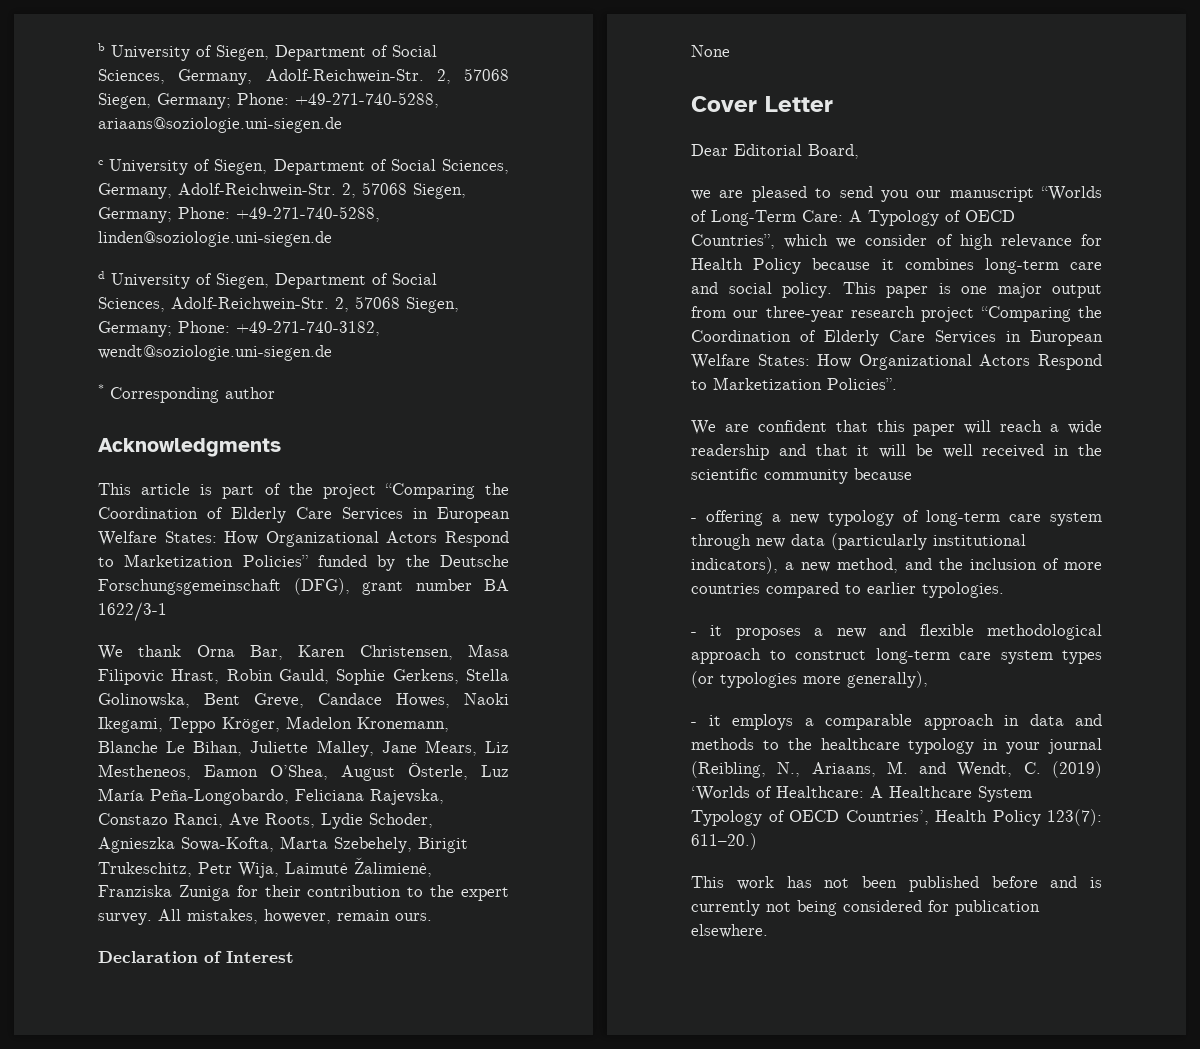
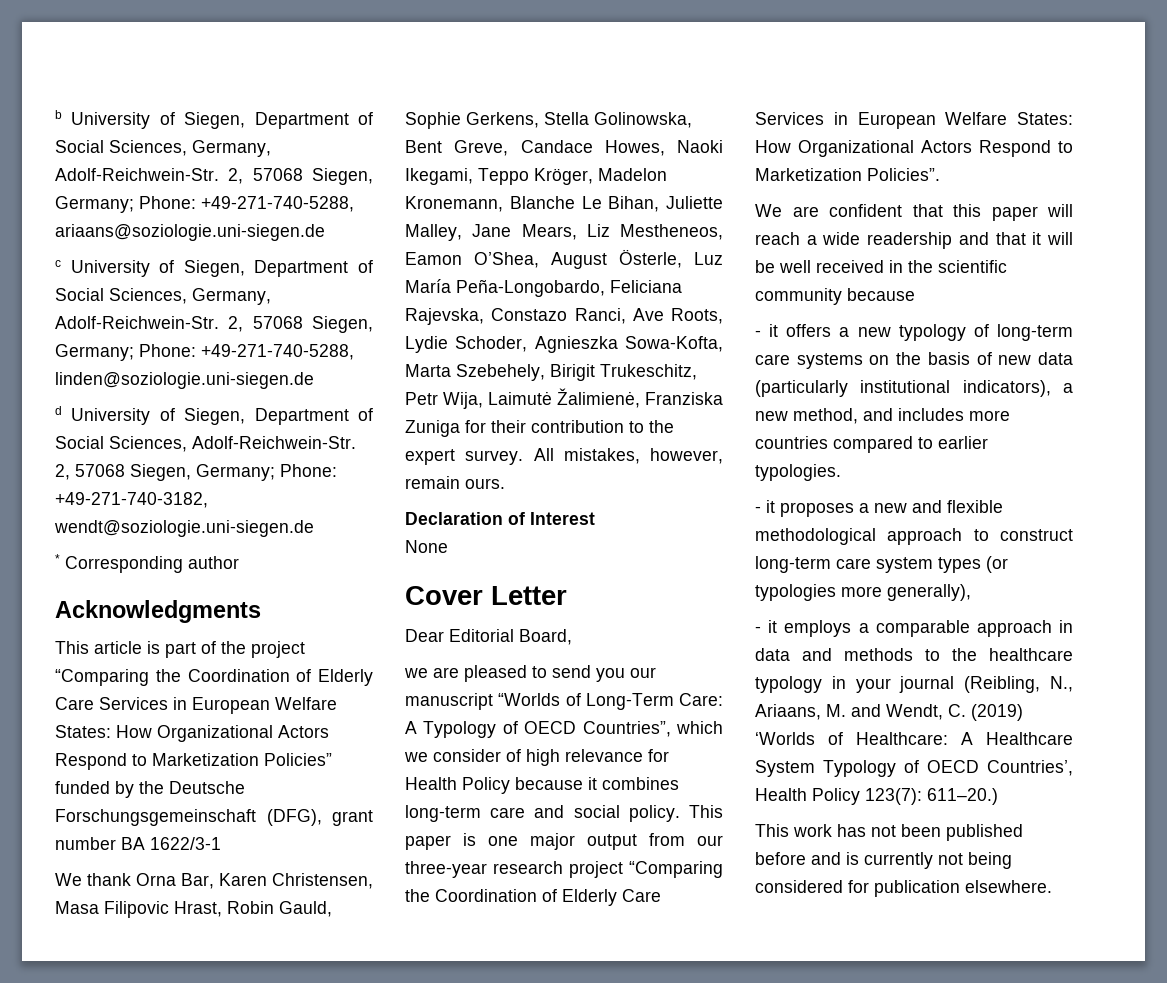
[706,510,763,526] offering -> [769,324,832,337] it offers
[1050,512,1102,526] [691,534,751,550] system through -> [796,352,992,369] systems on the basis of
[939,558,1059,570] the inclusion of -> [898,408,964,421] includes

